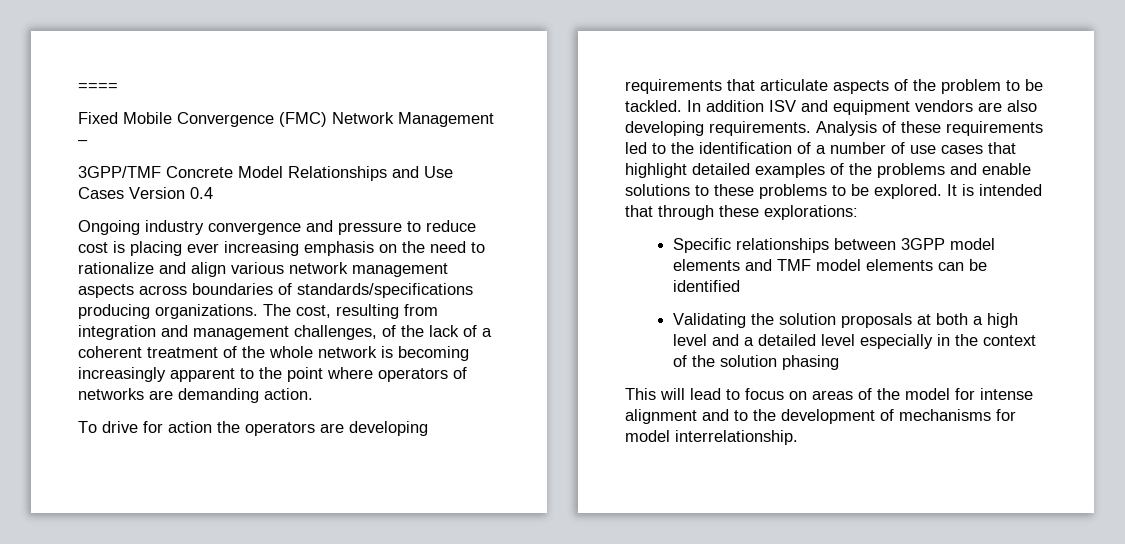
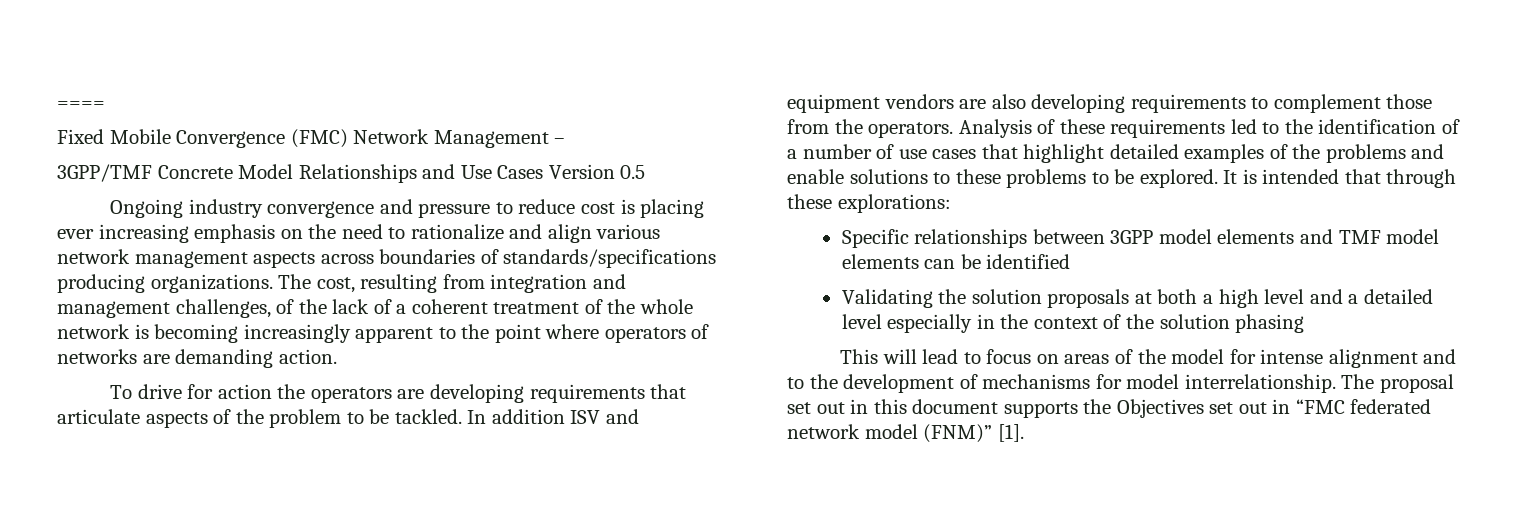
[190,187,213,199] 0.4 -> [620,165,646,179] 0.5
[709,121,811,136] requirements. -> [1130,94,1433,113] [787,119,954,138] requirements to complement those from the operators.
(798, 437) none -> [1341,374,1454,393] [787,399,1432,418] [787,424,1024,443] The proposal set out in this document supports the Objectives set out in “FMC federated network model (FNM)” [1].

